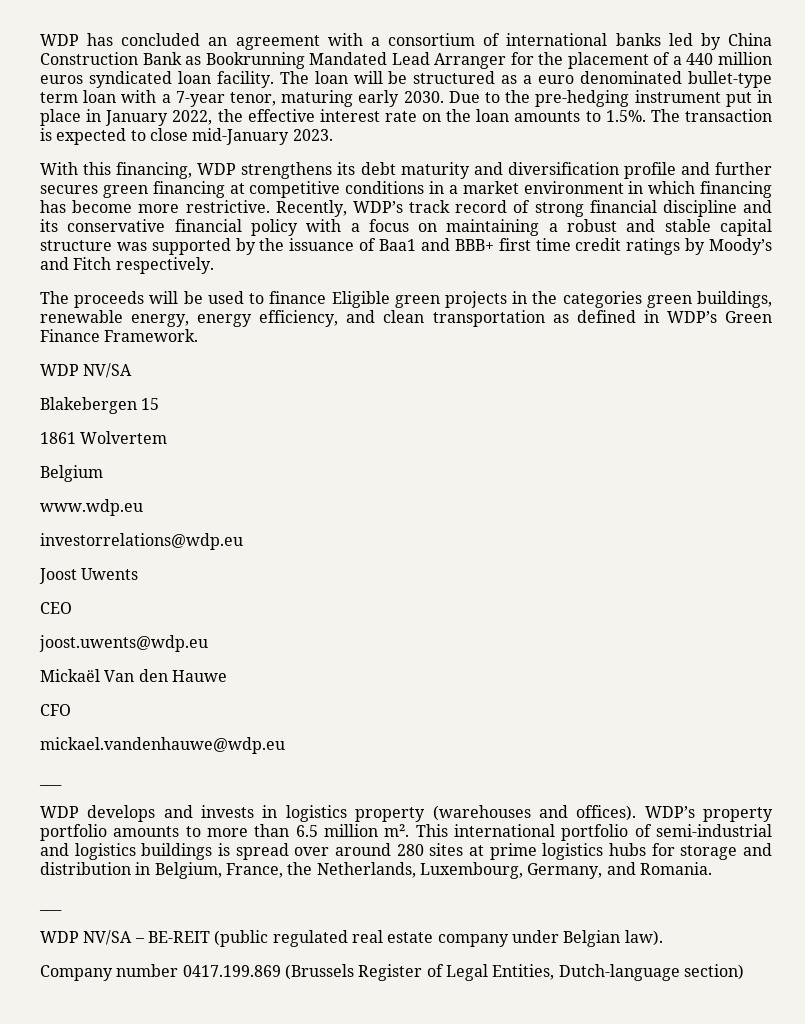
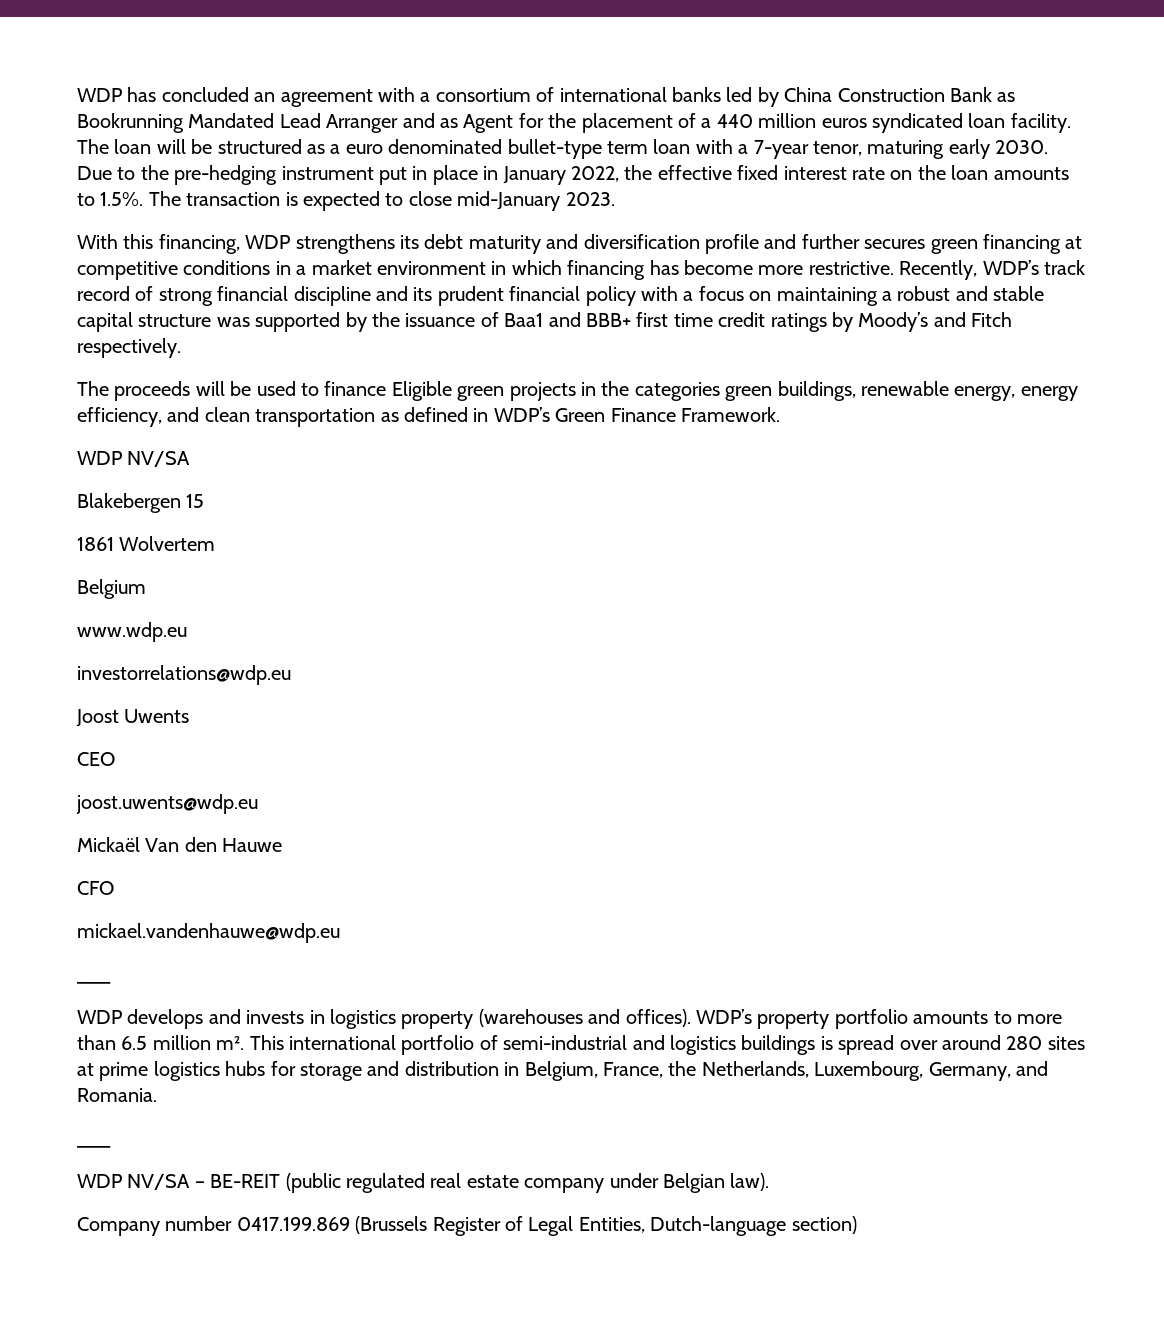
(507, 61) none -> [402,113,514,133] and as Agent
(315, 115) none -> [737,165,779,180] fixed
[67,219,166,232] conservative -> [437,286,504,306] prudent

